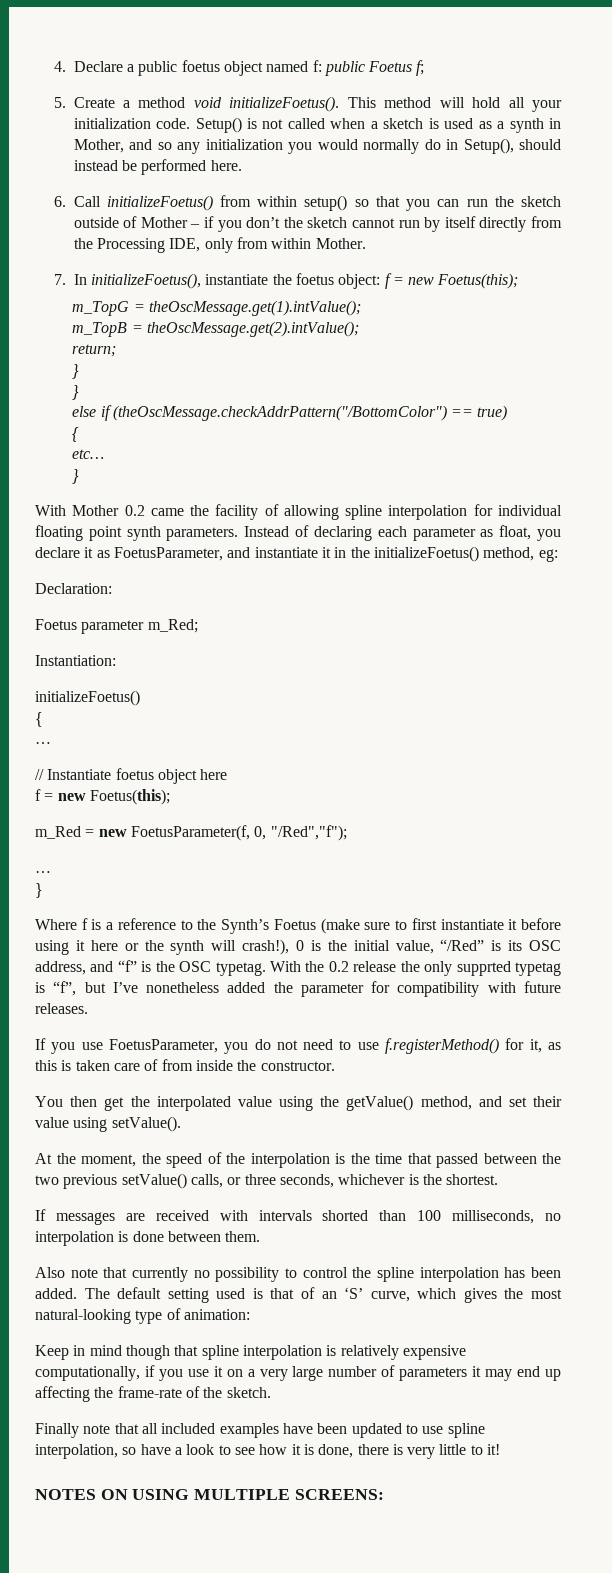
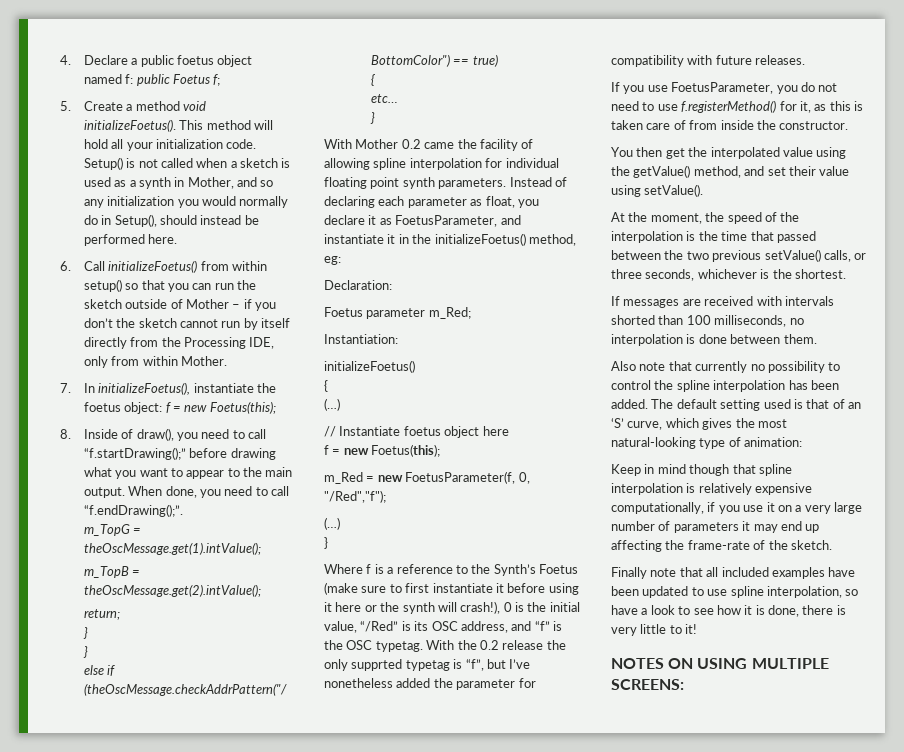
(519, 281) none -> [60,428,267,441] [83,447,276,460] [83,467,293,479] [83,486,290,498] [83,504,183,517] // 8. Inside of draw(), you need to call “f.startDrawing();” before drawing what you want to appear to the main output. When done, you need to call “f.endDrawing();”.
[35,742,51,744] … -> [324,398,340,411] (…)
[35,871,51,873] … -> [324,517,340,530] (…)

